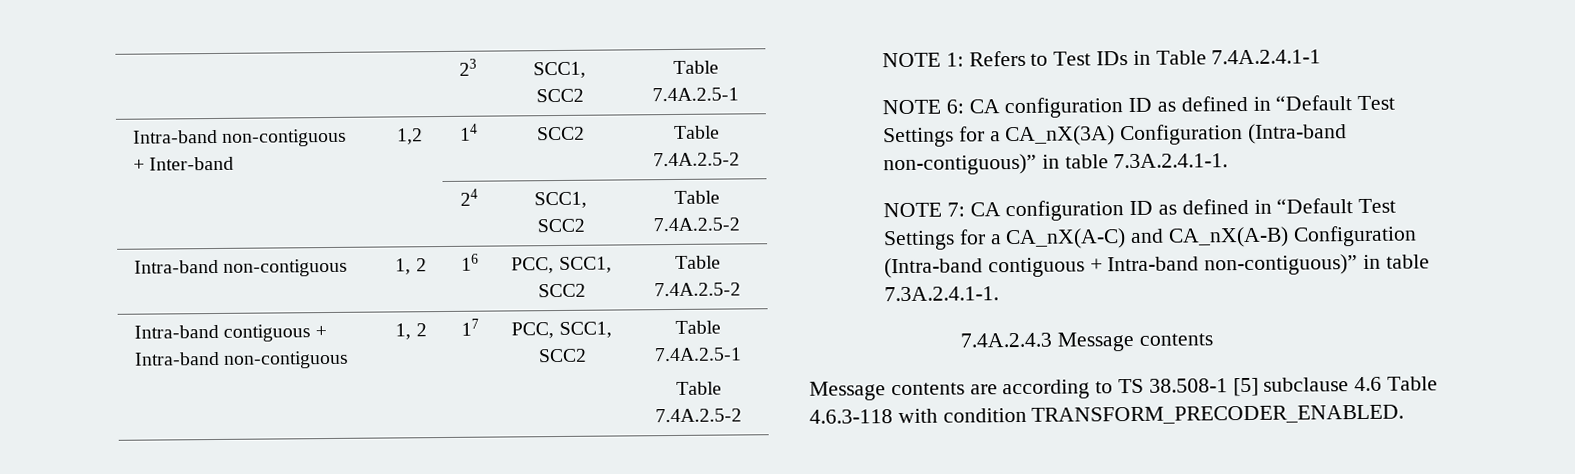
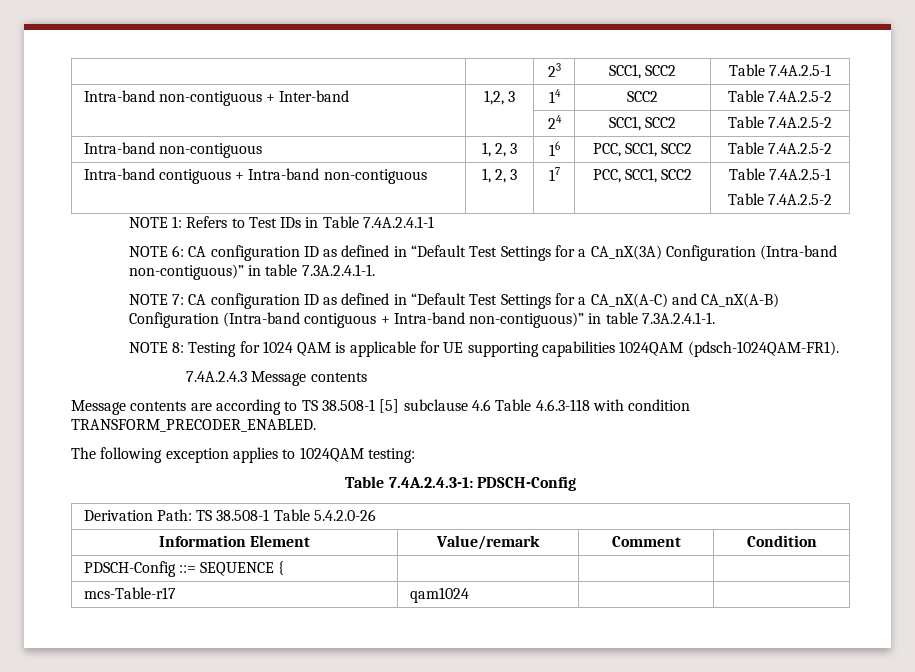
[397,128,423,145] 1,2 -> [483,90,516,105] 1,2, 3
[415,258,427,272] 2 -> [495,143,518,157] 2, 3
[415,323,427,337] 2 -> [495,169,518,183] 2, 3
(1000, 294) none -> [128,341,839,357] // NOTE 8: Testing for 1024 QAM is applicable for UE supporting capabilities 1024QAM (pdsch-1024QAM-FR1).
(1405, 414) none -> [71,447,415,463] [345,476,576,491] [83,509,377,521] [158,535,311,547] [436,535,540,550] [611,536,681,547] [746,535,817,547] [83,561,285,577] [83,587,176,599] [409,587,469,603] // The following exception applies to 1024QAM testing: // Table 7.4A.2.4.3-1: PDSCH-Config // Derivation Path: TS 38.508-1 Table 5.4.2.0-26 // Information Element | Value/remark | Comment | Condition // PDSCH-Config ::= SEQUENCE { | | | // mcs-Table-r17 | qam1024 | |

